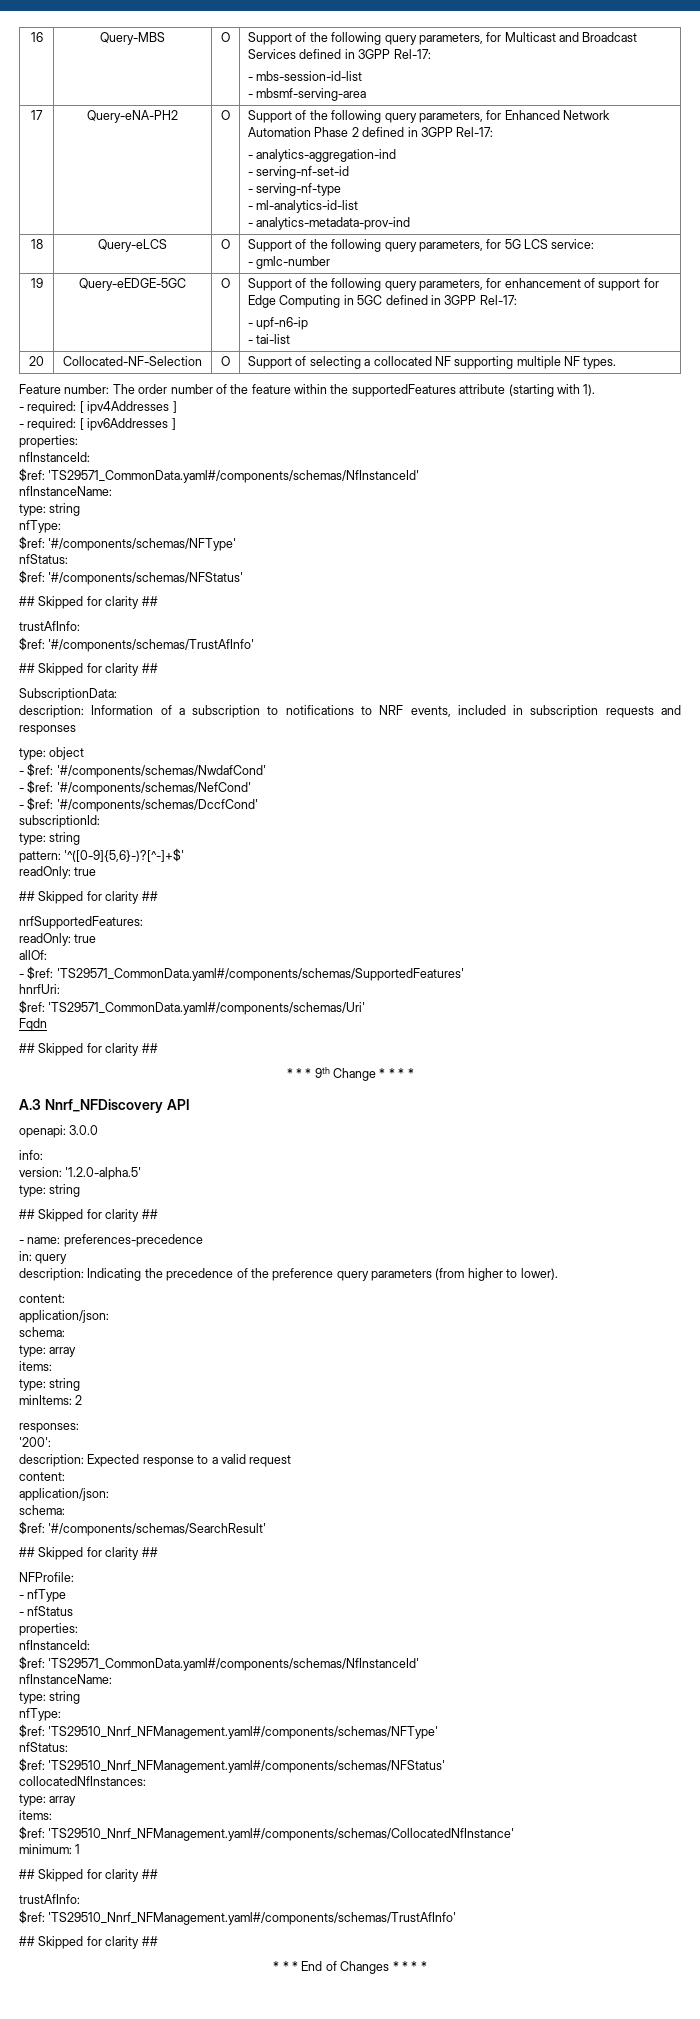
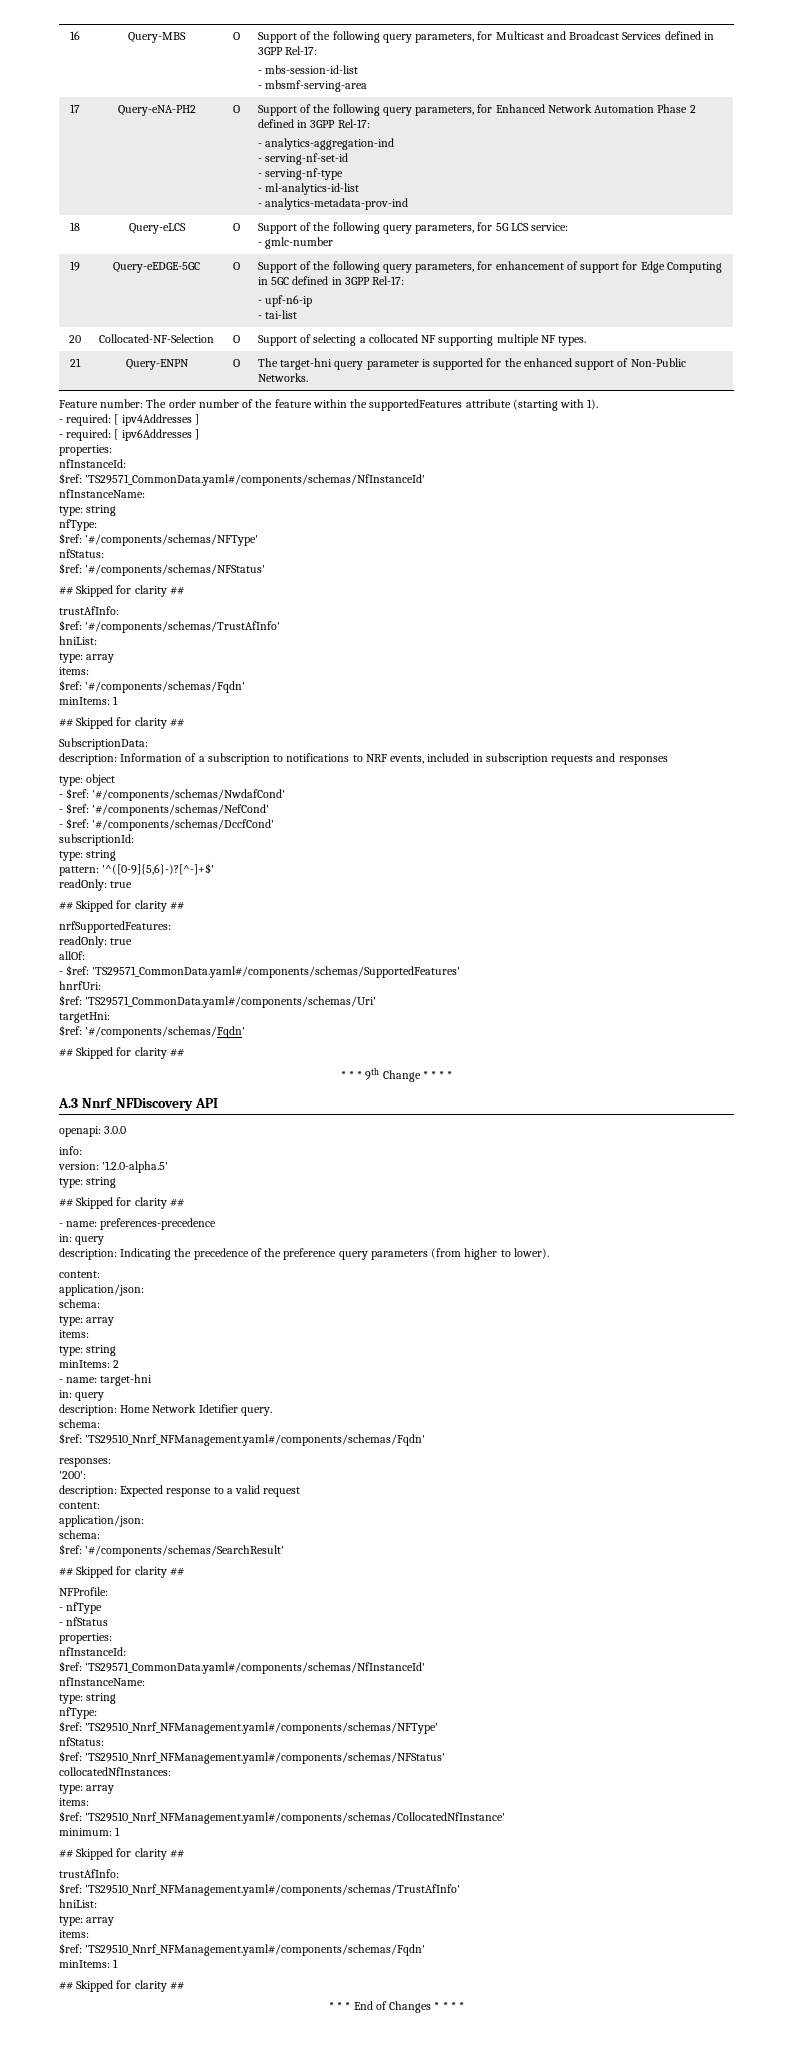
(617, 363) none -> [69,358,81,367] [125,359,189,370] [233,359,240,367] [257,358,686,370] [257,373,308,382] // 21 | Query-ENPN | O | The target-hni query parameter is supported for the enhanced support of Non-Public Networks.
(255, 645) none -> [59,636,97,645] [59,653,115,663] [59,667,89,675] [59,680,246,693] [59,696,119,705] // hniList: // type: array // items: // $ref: '#/components/schemas/Fqdn' // minItems: 1
[19,1018,47,1031] Fqdn -> [59,1012,110,1023] [59,1025,246,1038] targetHni: // $ref: '#/components/schemas/Fqdn'
(83, 1400) none -> [59,1374,153,1386] [59,1390,105,1401] [59,1404,272,1416] [59,1419,100,1428] [59,1433,426,1446] // - name: target-hni // in: query // description: Home Network Idetifier query. // schema: // $ref: 'TS29510_Nnrf_NFManagement.yaml#/components/schemas/Fqdn'
(457, 1918) none -> [59,1899,97,1908] [59,1916,115,1926] [59,1930,89,1938] [59,1943,426,1956] [59,1959,119,1968] // hniList: // type: array // items: // $ref: 'TS29510_Nnrf_NFManagement.yaml#/components/schemas/Fqdn' // minItems: 1

